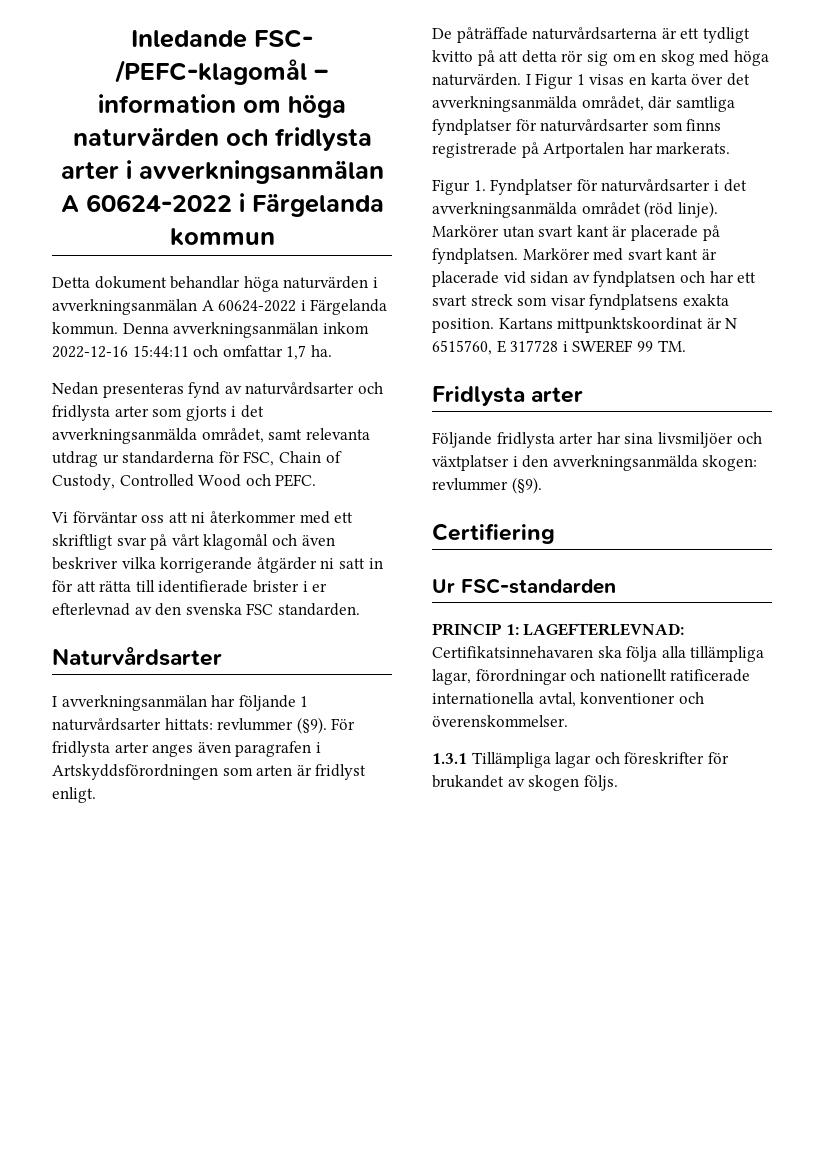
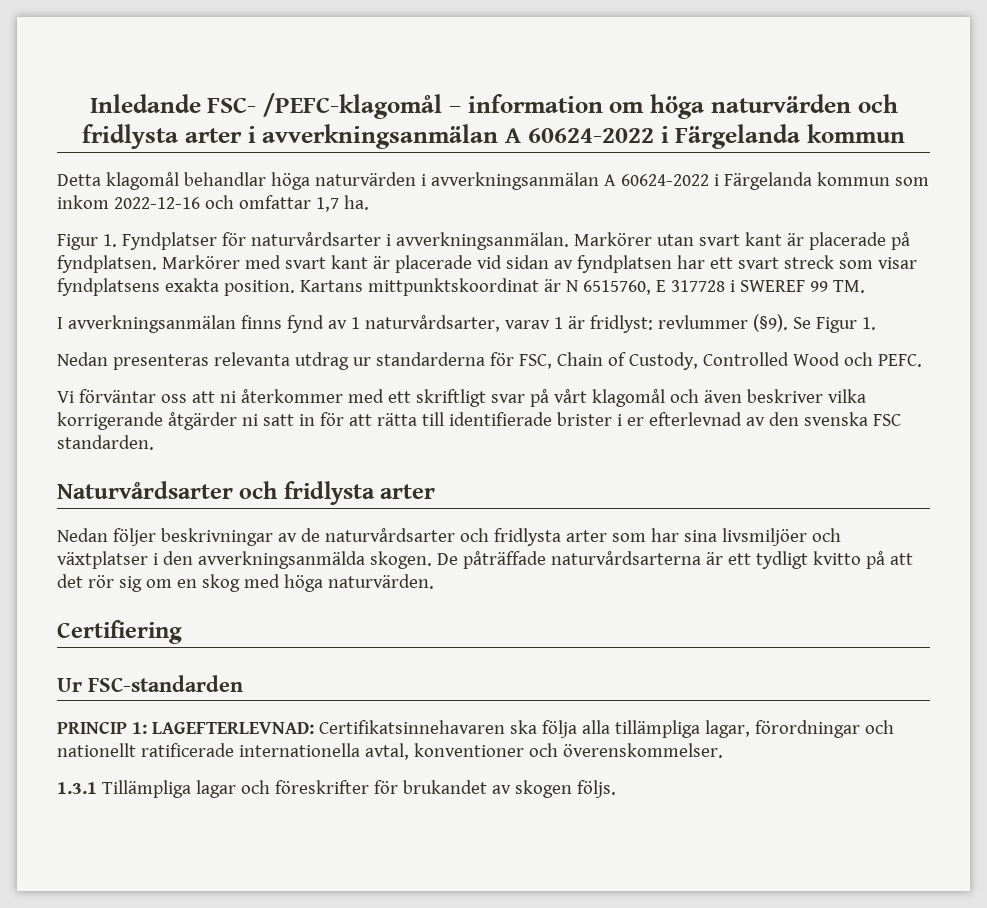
[94,276,167,289] dokument -> [105,172,179,190] klagomål
[52,322,319,338] kommun. Denna avverkningsanmälan -> [816,172,929,186] kommun som
[132,345,189,357] 15:44:11 -> (200, 203) none
[52,382,383,398] [52,405,264,421] [52,428,303,444] Nedan presenteras fynd av naturvårdsarter och fridlysta arter som gjorts i det avverkningsanmälda området, samt -> [57,232,910,250] [57,255,917,273] [57,278,865,296] [57,314,876,333] [57,352,209,370] Figur 1. Fyndplatser för naturvårdsarter i avverkningsanmälan. Markörer utan svart kant är placerade på fyndplatsen. Markörer med svart kant är placerade vid sidan av fyndplatsen har ett svart streck som visar fyndplatsens exakta position. Kartans mittpunktskoordinat är N 6515760, E 317728 i SWEREF 99 TM. // I avverkningsanmälan finns fynd av 1 naturvårdsarter, varav 1 är fridlyst: revlummer (§9). Se Figur 1. // Nedan presenteras
[52,695,309,711] [52,717,356,734] [52,741,321,757] [52,764,367,780] [52,787,96,803] // I avverkningsanmälan har följande 1 naturvårdsarter hittats: revlummer (§9). För fridlysta arter anges även paragrafen i Artskyddsförordningen som arten är fridlyst enligt. // -> [239,481,436,505] [57,528,841,546] [57,551,432,569] och fridlysta arter // Nedan följer beskrivningar av de naturvårdsarter och fridlysta arter som har sina livsmiljöer och växtplatser i den avverkningsanmälda skogen.
[521,50,557,63] detta -> [57,574,83,588] det
[525,73,750,89] [432,96,735,112] [432,119,722,135] [432,142,731,158] [432,179,747,195] [432,201,718,218] [432,225,720,241] [432,248,717,264] [432,271,757,287] [432,294,729,310] [432,317,738,333] [432,340,686,355] [432,386,584,406] [432,432,762,448] [432,455,758,471] [432,477,542,494] I Figur 1 visas en karta över det avverkningsanmälda området, där samtliga fyndplatser för naturvårdsarter som finns registrerade på Artportalen har markerats. // Figur 1. Fyndplatser för naturvårdsarter i det avverkningsanmälda området (röd linje). Markörer utan svart kant är placerade på fyndplatsen. Markörer med svart kant är placerade vid sidan av fyndplatsen och har ett svart streck som visar fyndplatsens exakta position. Kartans mittpunktskoordinat är N 6515760, E 317728 i SWEREF 99 TM. // Fridlysta arter // Följande fridlysta arter har sina livsmiljöer och växtplatser i den avverkningsanmälda skogen: revlummer (§9). -> (434, 581) none

